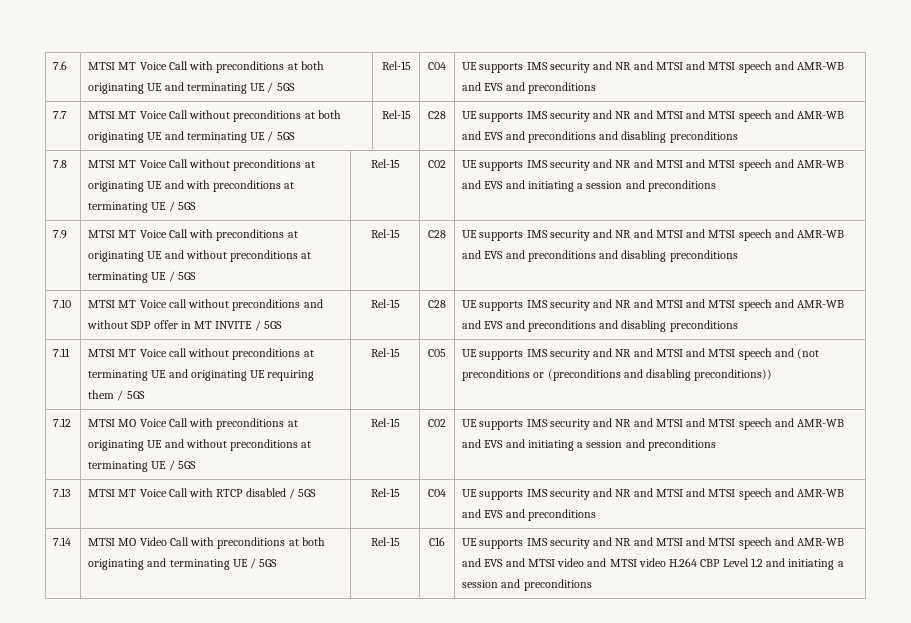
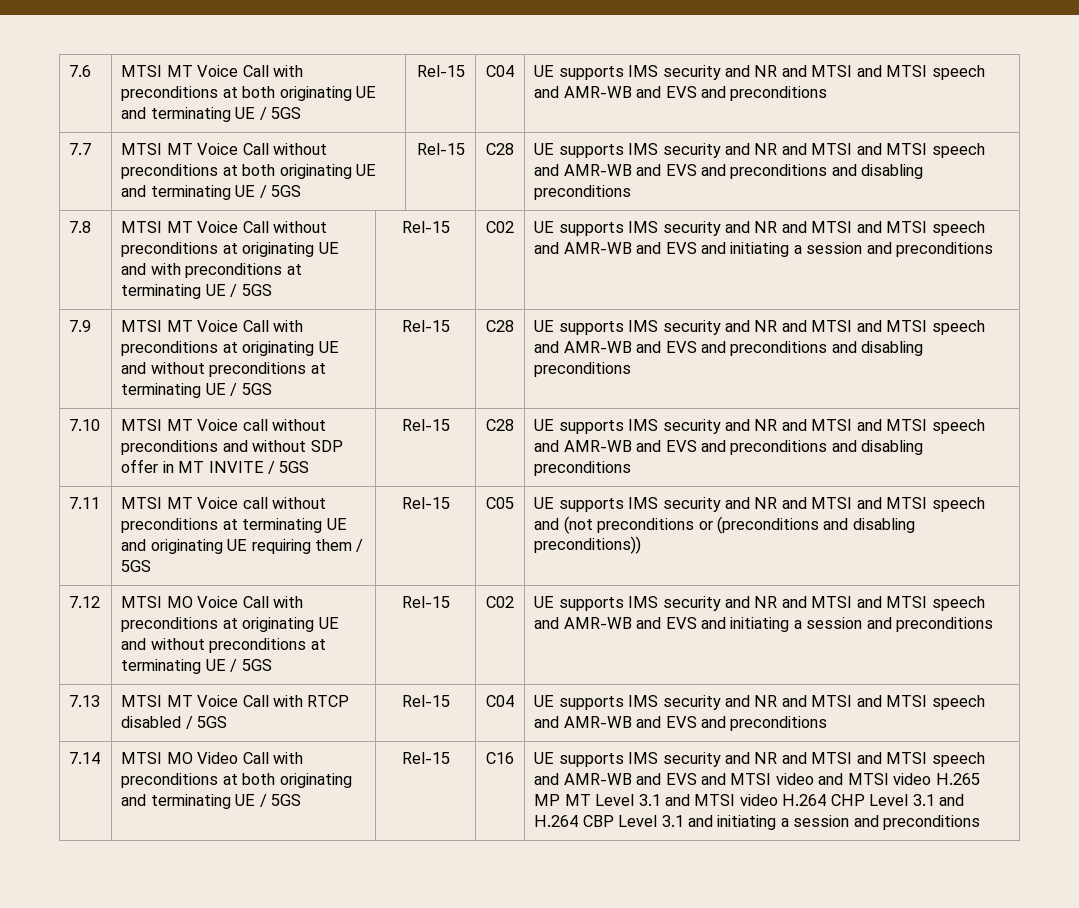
(666, 562) none -> [935,773,980,785] [534,794,965,806] H.265 MP MT Level 3.1 and MTSI video H.264 CHP Level 3.1 and
[750,558,763,567] 1.2 -> [661,815,684,827] 3.1

